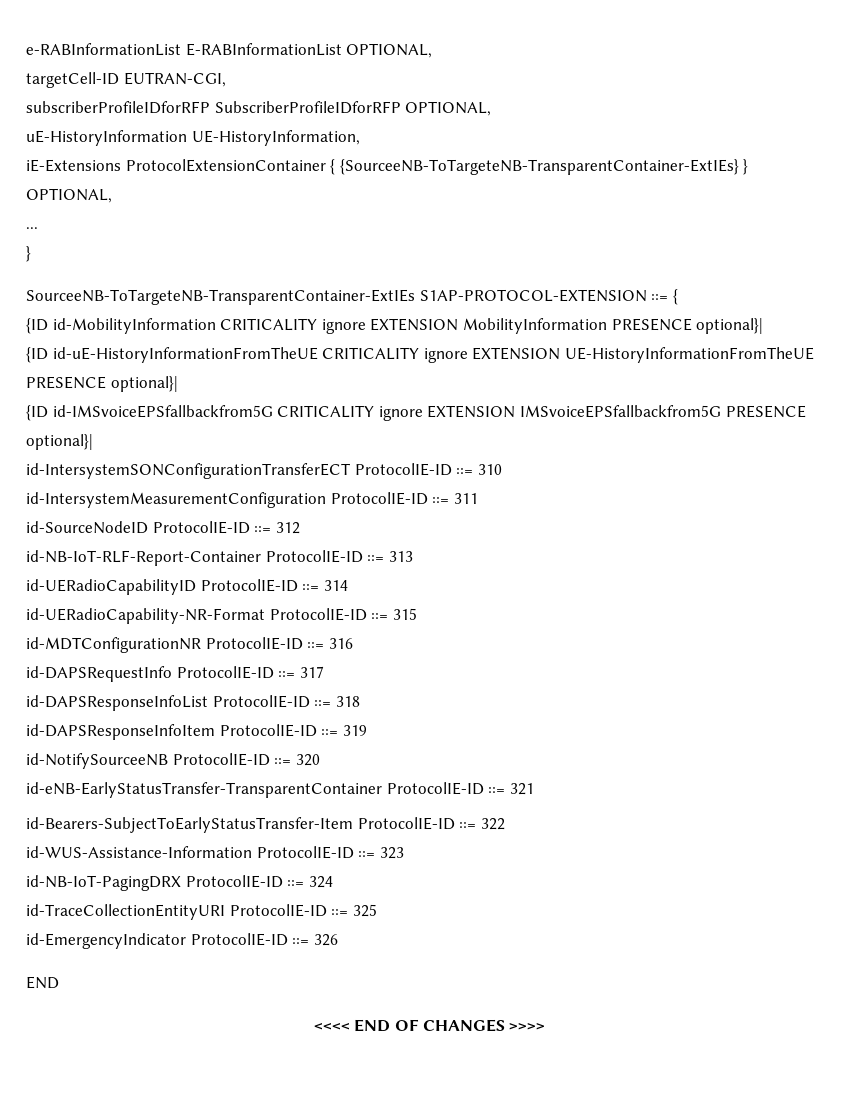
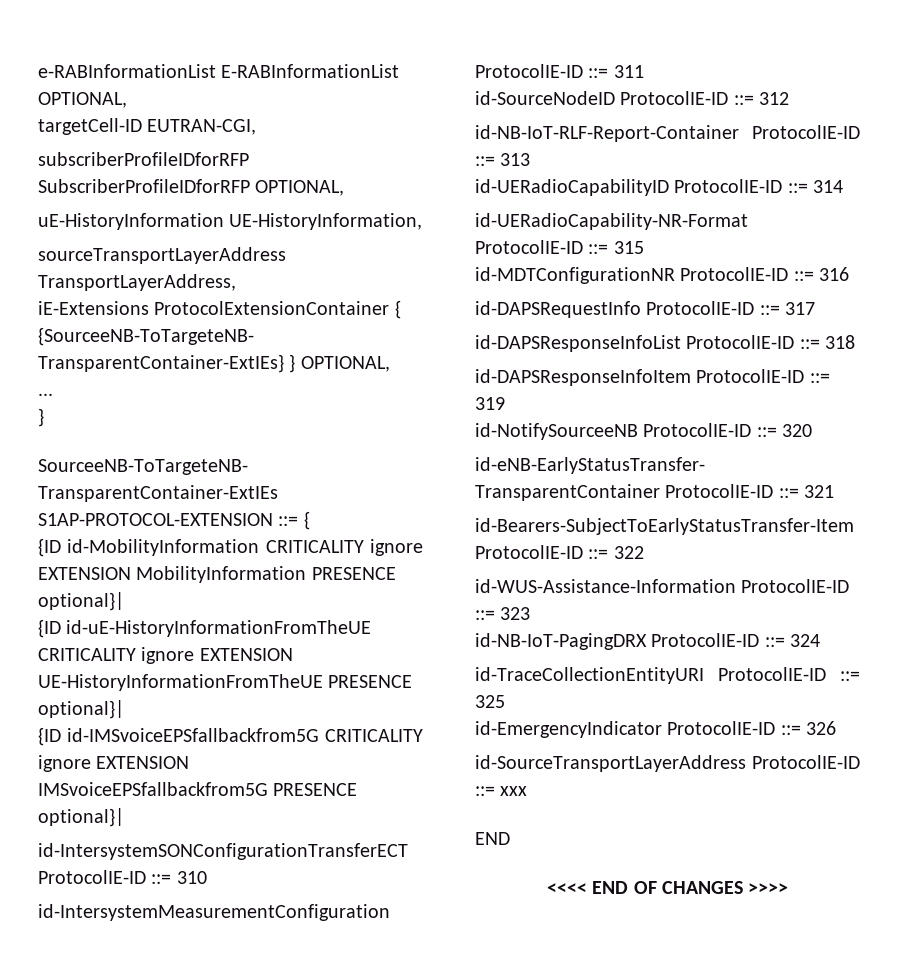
(360, 138) none -> [38,247,286,264] [38,274,236,291] // sourceTransportLayerAddress TransportLayerAddress,
(338, 940) none -> [475,755,860,772] [475,786,528,796] // id-SourceTransportLayerAddress ProtocolIE-ID ::= xxx

